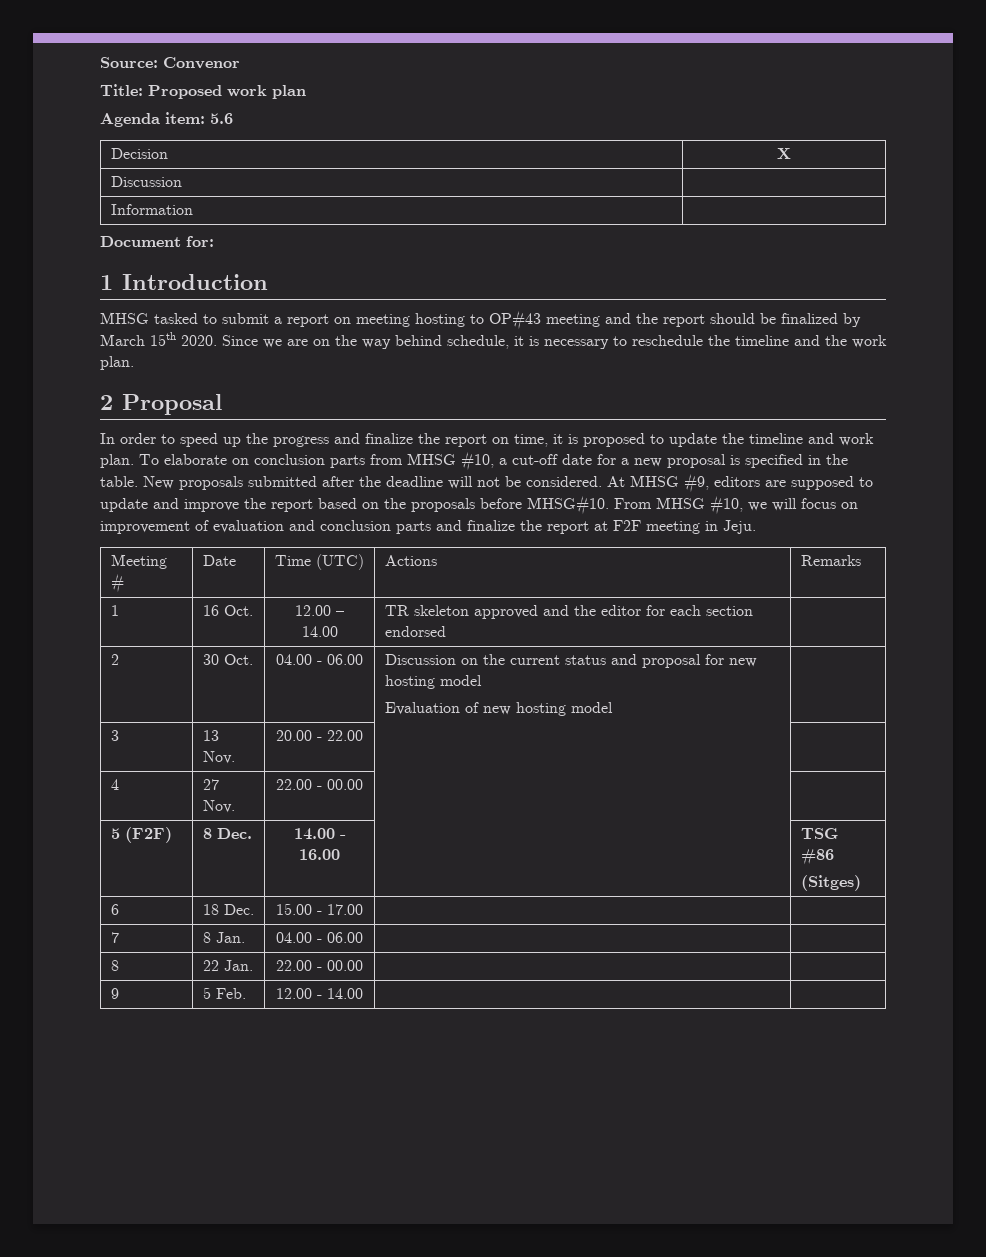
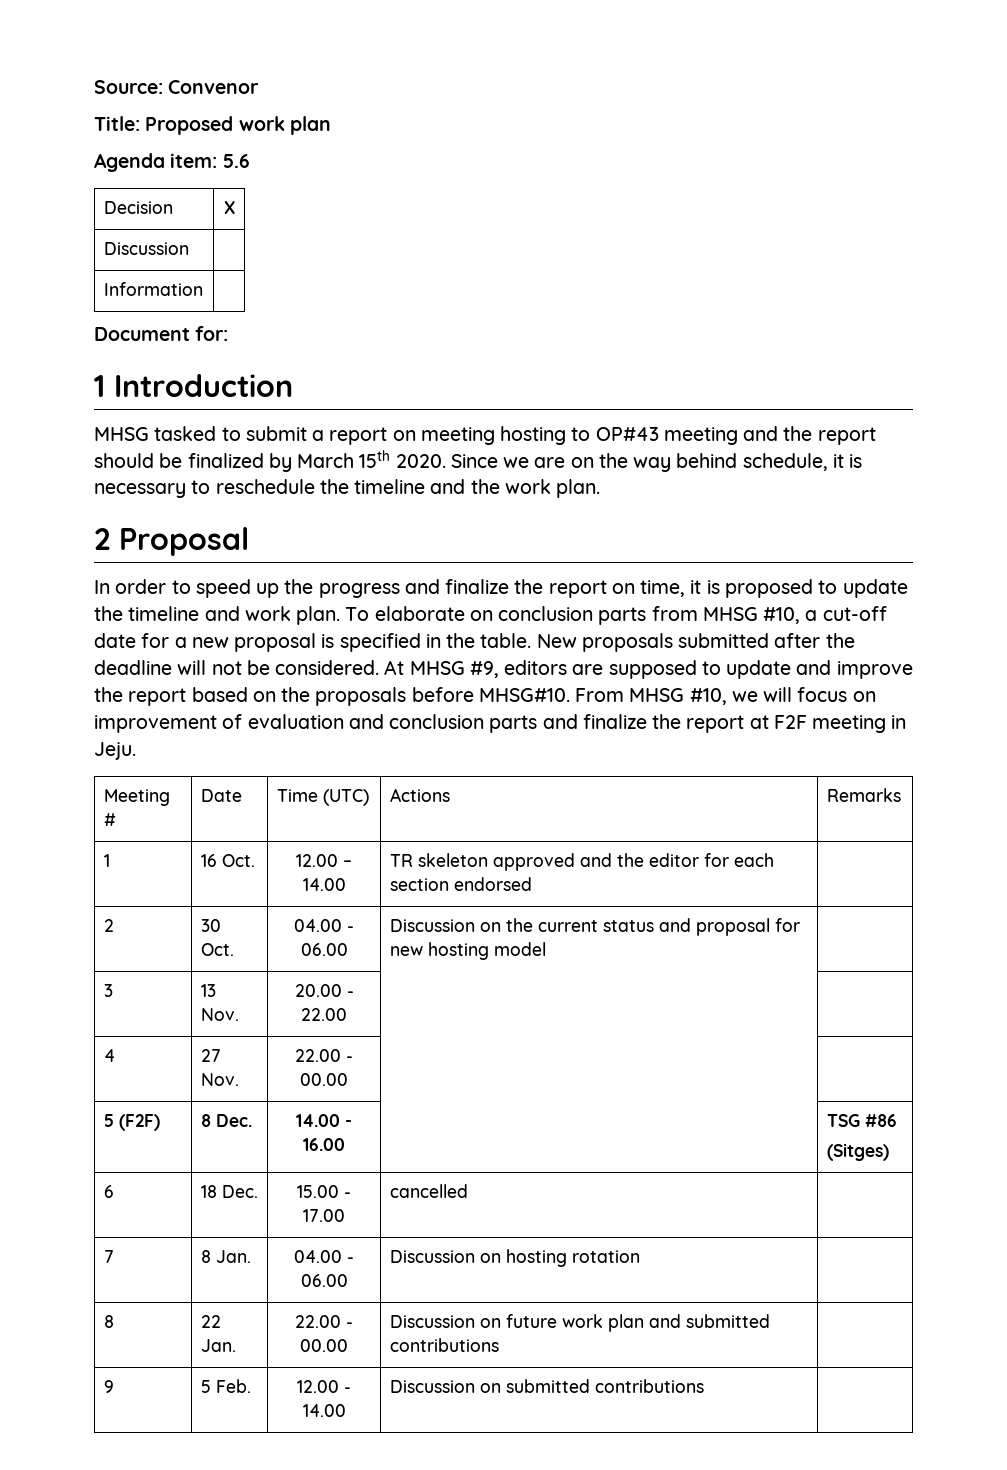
[384,702,613,716] // Evaluation of new hosting model -> (546, 949) none
(363, 909) none -> [389,1184,468,1198] cancelled
(363, 937) none -> [389,1249,640,1267] Discussion on hosting rotation
(363, 965) none -> [389,1314,770,1332] [389,1338,499,1352] Discussion on future work plan and submitted contributions
(363, 993) none -> [389,1379,704,1393] Discussion on submitted contributions

